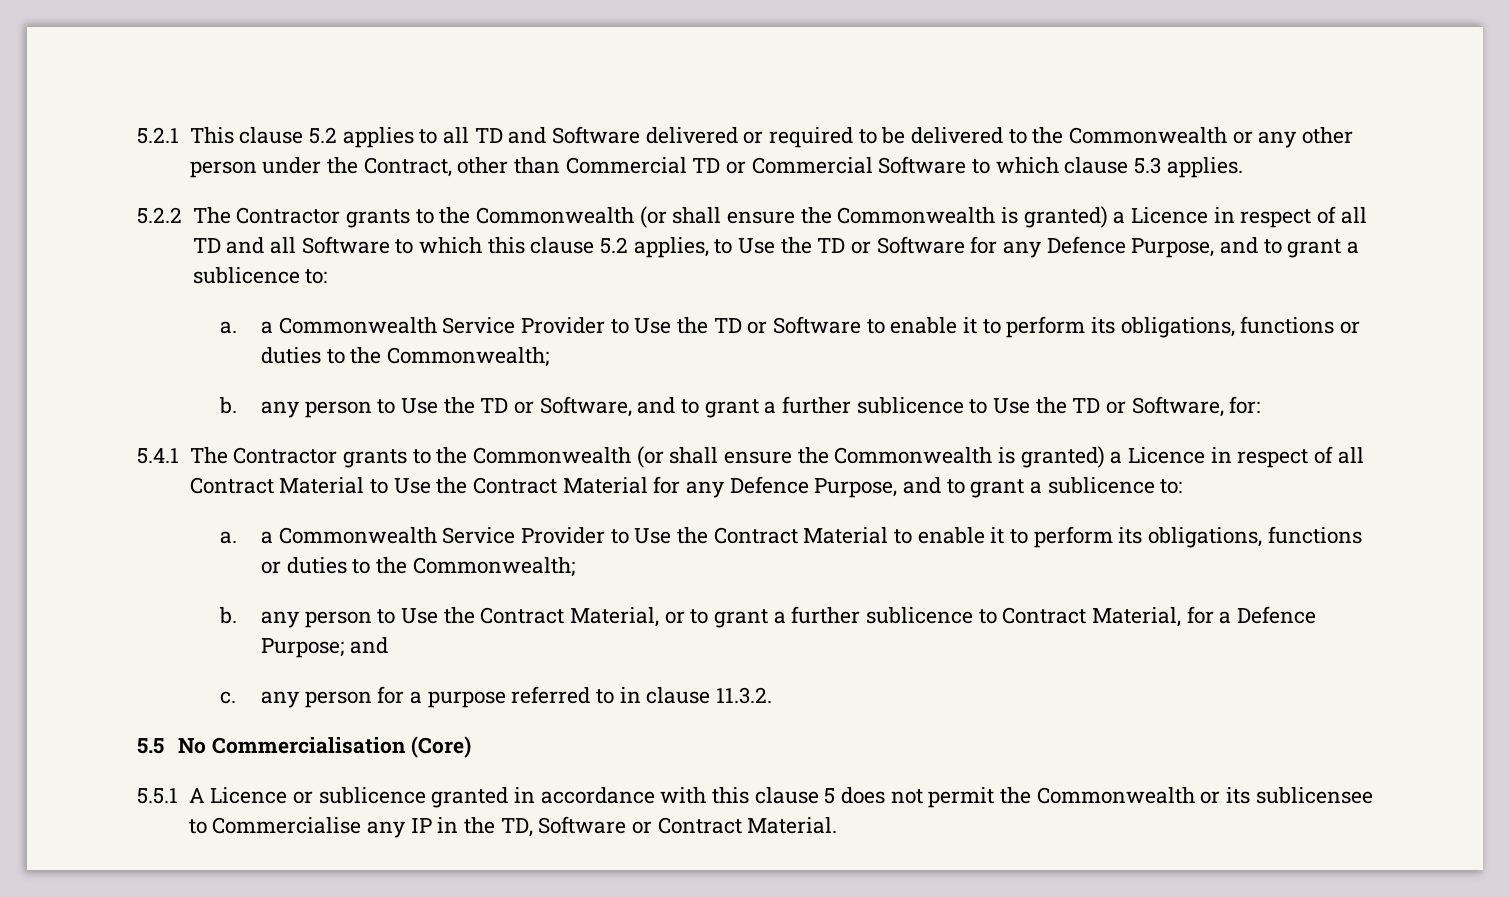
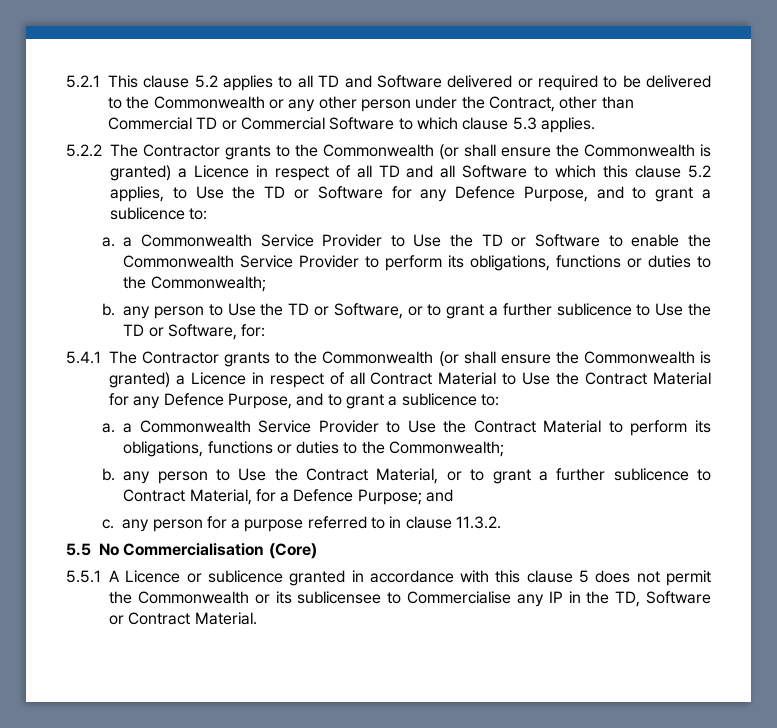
[963,317,978,334] it -> [688,234,712,247] [123,255,360,268] the Commonwealth Service Provider
[637,397,676,414] and -> [407,306,423,316] or
[917,527,1029,544] enable it to -> (623, 427) none

